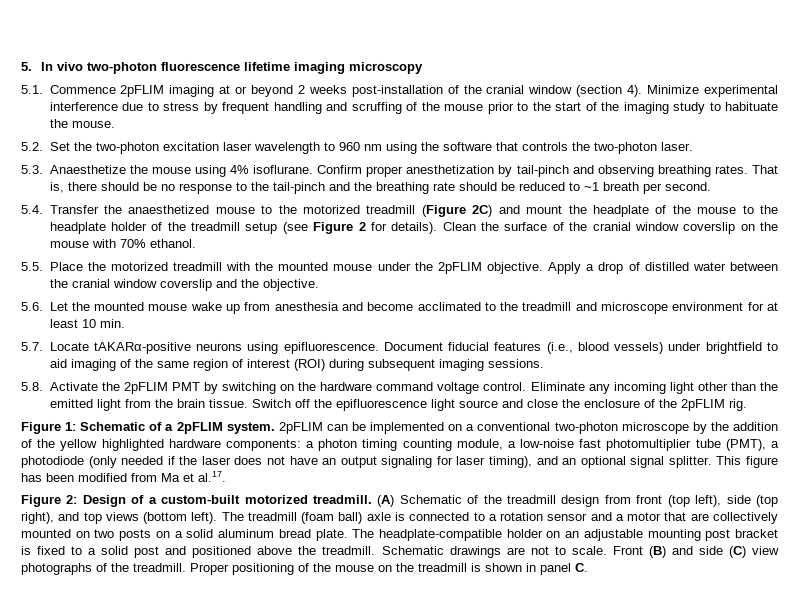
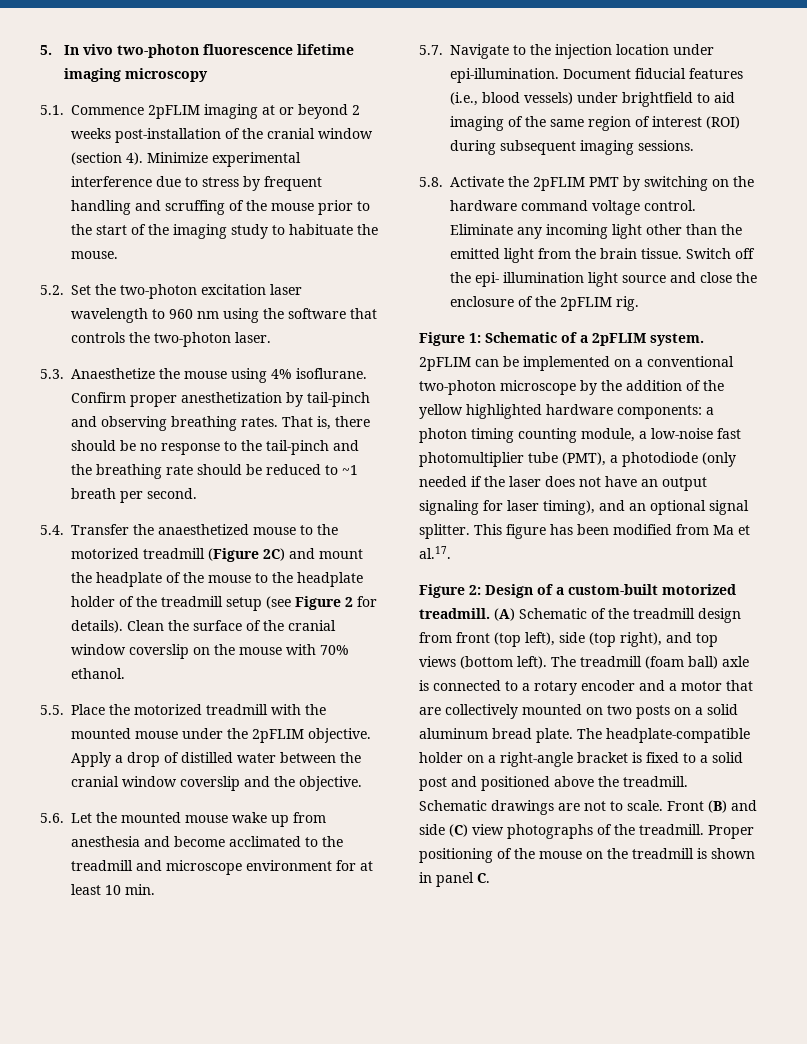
[49,342,379,354] Locate tAKARα-positive neurons using epifluorescence. -> [450,44,714,59] [450,68,559,83] Navigate to the injection location under epi-illumination.
[335,399,427,411] epifluorescence -> [475,272,584,287] epi- illumination
[500,512,588,521] rotation sensor -> [534,680,635,695] rotary encoder
[565,529,731,541] an adjustable mounting post -> [488,752,573,767] a right-angle

